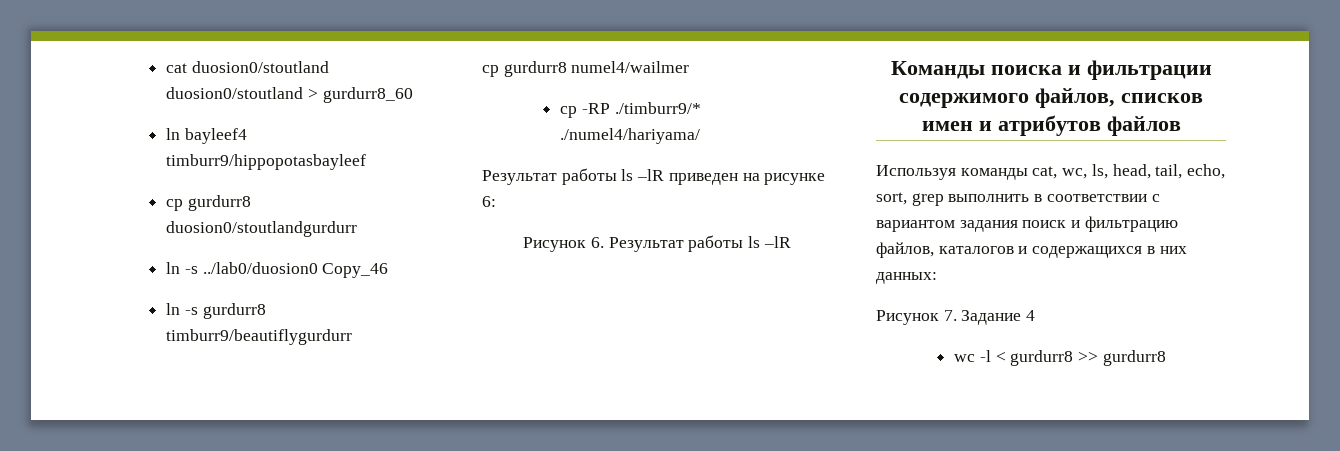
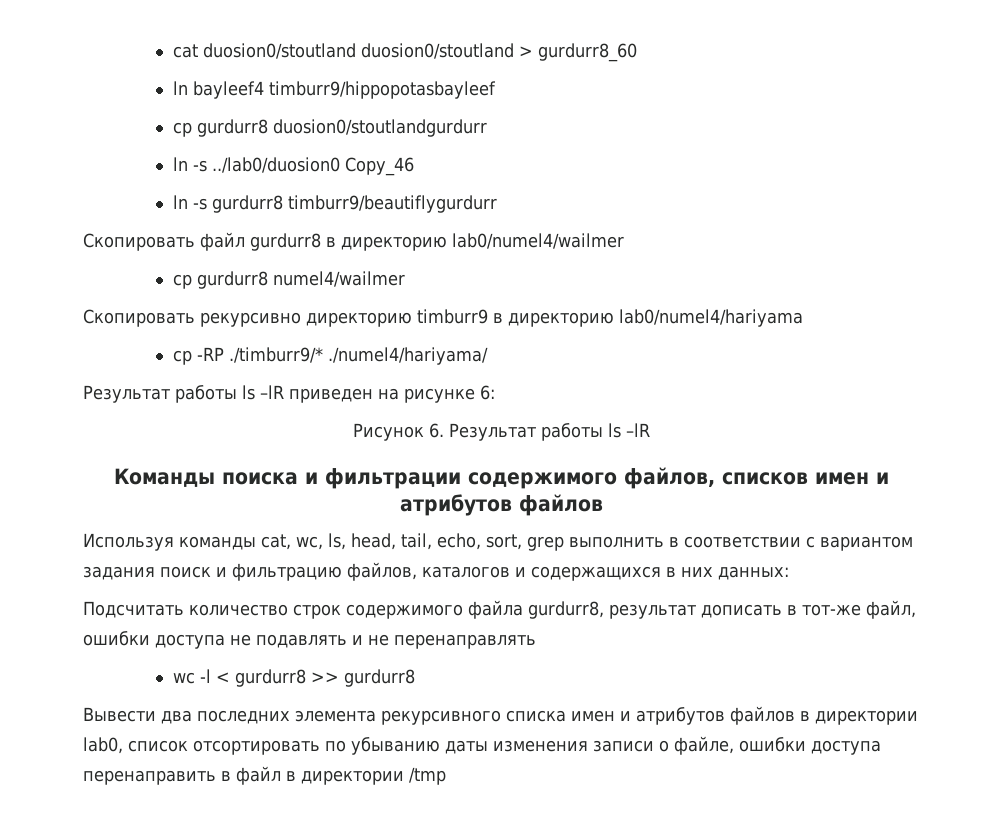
[482,61,690,77] cp gurdurr8 numel4/wailmer -> [83,232,624,251] [172,271,405,289] [83,309,803,327] Скопировать файл gurdurr8 в директорию lab0/numel4/wailmer // cp gurdurr8 numel4/wailmer // Скопировать рекурсивно директорию timburr9 в директорию lab0/numel4/hariyama
[876,310,1036,325] Рисунок 7. Задание 4 -> [83,600,916,619] [83,631,536,649] Подсчитать количество строк содержимого файла gurdurr8, результат дописать в тот-же файл, ошибки доступа не подавлять и не перенаправлять
(1166, 358) none -> [83,706,918,725] [83,736,881,755] [83,766,446,785] // Вывести два последних элемента рекурсивного списка имен и атрибутов файлов в директории lab0, список отсортировать по убыванию даты изменения записи о файле, ошибки доступа перенаправить в файл в директории /tmp

